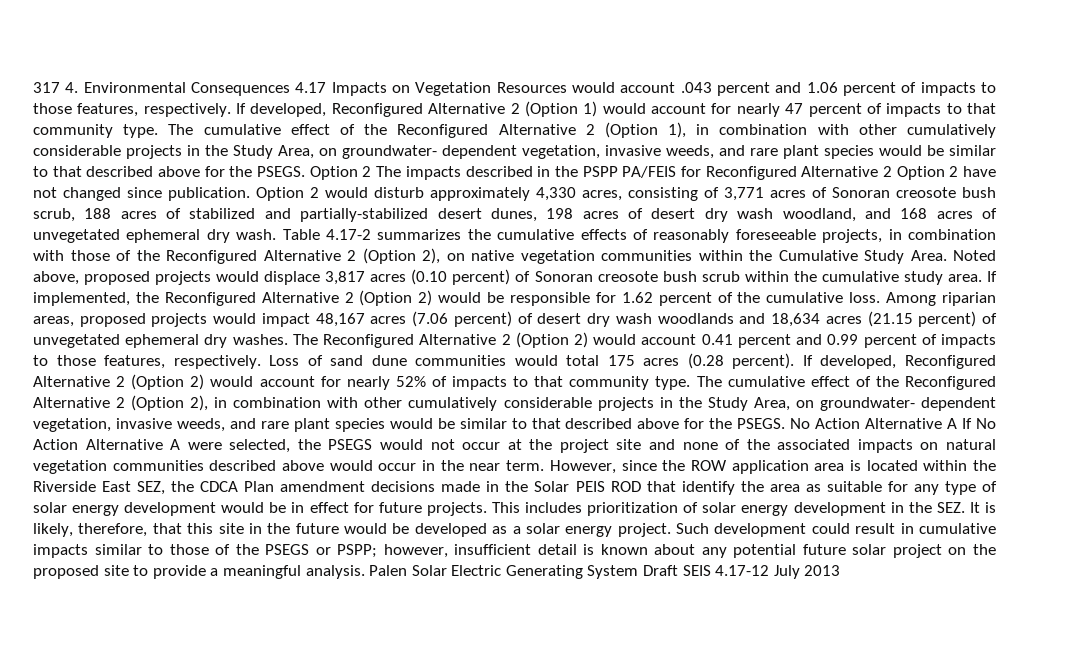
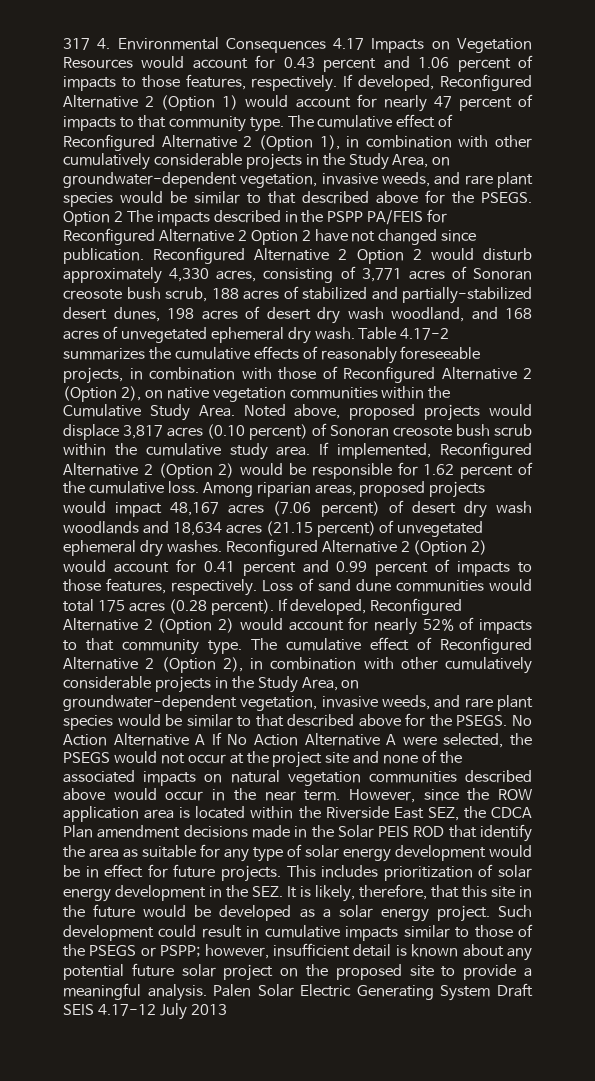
[680,82,712,93] .043 -> [255,55,315,69] for 0.43
[364,124,388,135] the -> (454, 120) none
[342,145,517,159] groundwater- dependent -> [63,172,237,188] groundwater-dependent
(250, 194) none -> [153,247,348,264] Reconfigured Alternative 2
[136,250,160,261] the -> (338, 372) none
[135,292,159,303] the -> (432, 451) none
[292,332,697,348] The Reconfigured Alternative 2 (Option 2) would account -> [225,539,488,556] [63,559,196,573] Reconfigured Alternative 2 (Option 2) would account for
[875,376,899,387] the -> (432, 643) none
[819,397,996,411] groundwater- dependent -> [63,695,237,711] groundwater-dependent

